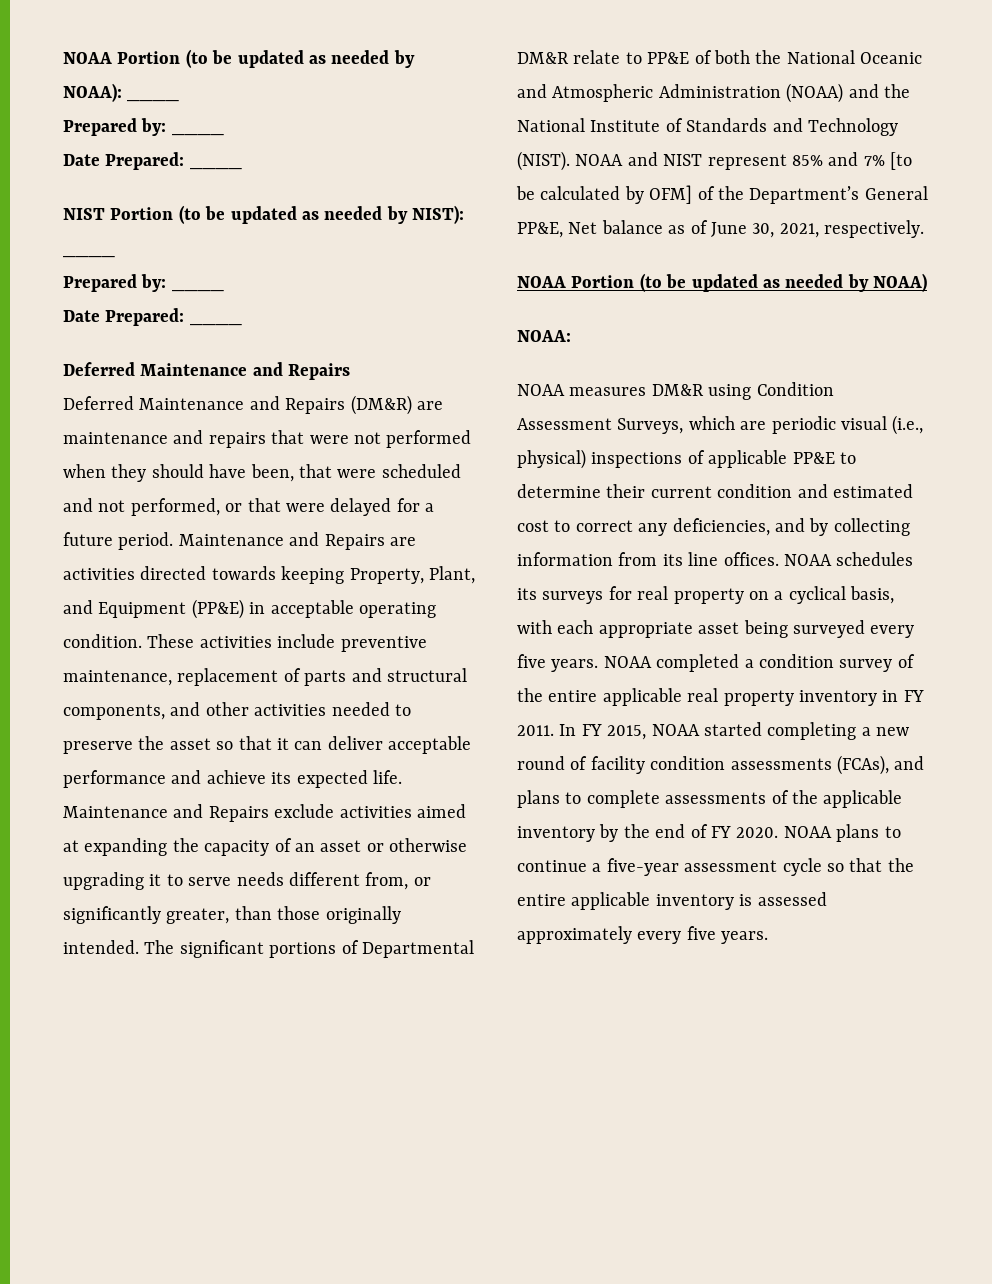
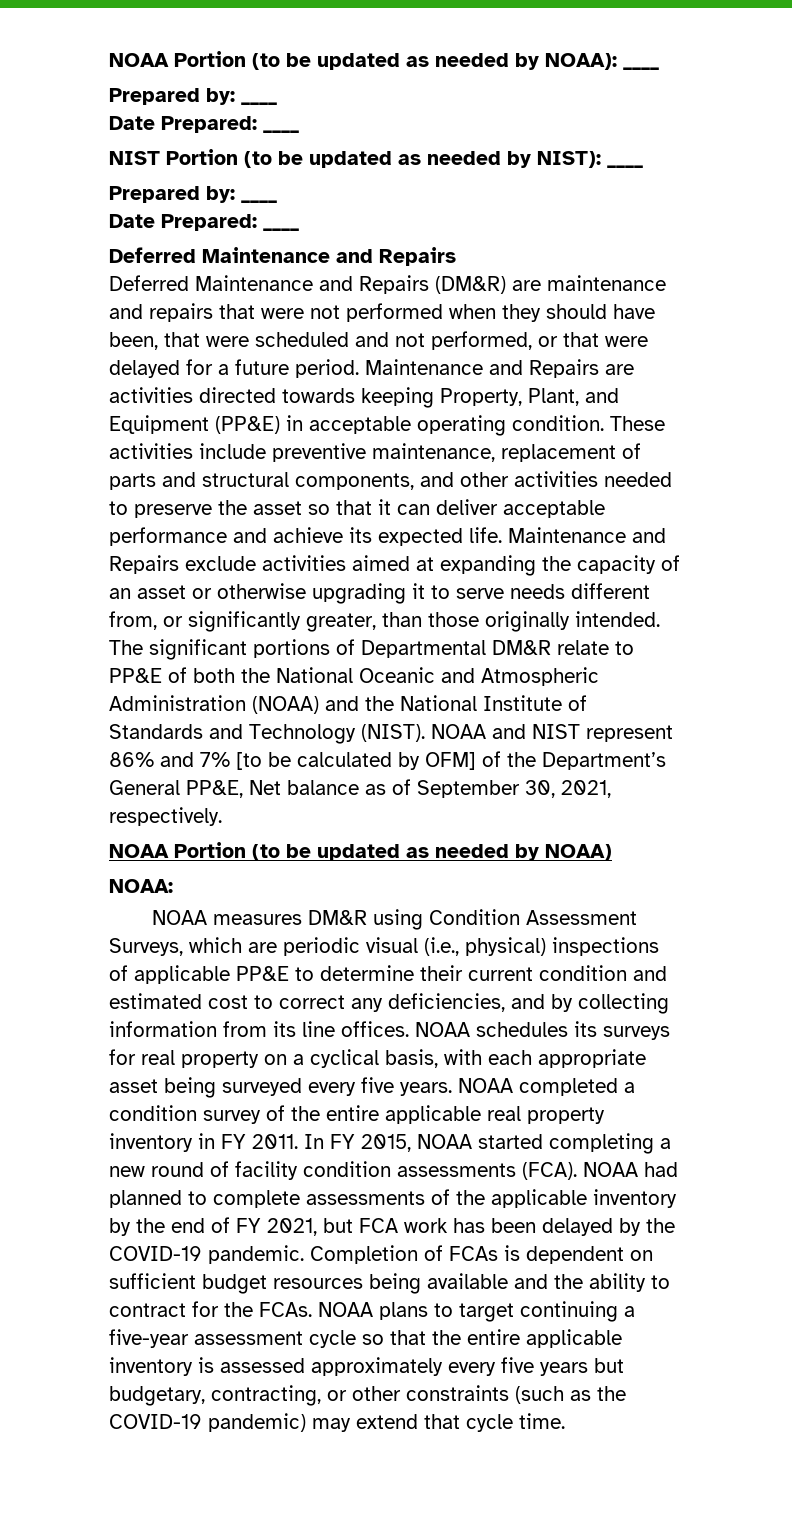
[792,155,823,166] 85% -> [109,752,154,767] 86%
[711,222,747,237] June -> [417,780,520,798] September
[837,755,925,775] [517,790,560,808] (FCAs), and plans -> [522,1162,678,1180] [109,1190,182,1208] (FCA). NOAA had planned
[736,827,779,838] 2020. -> [267,1218,675,1236] [109,1245,653,1264] [109,1273,670,1294] [109,1301,312,1317] 2021, but FCA work has been delayed by the COVID-19 pandemic. Completion of FCAs is dependent on sufficient budget resources being available and the ability to contract for the FCAs.
[517,860,587,872] continue -> [459,1301,618,1322] target continuing
[721,931,769,944] years. -> [540,1358,624,1376] [109,1385,626,1406] [109,1413,565,1432] years but budgetary, contracting, or other constraints (such as the COVID-19 pandemic) may extend that cycle time.

